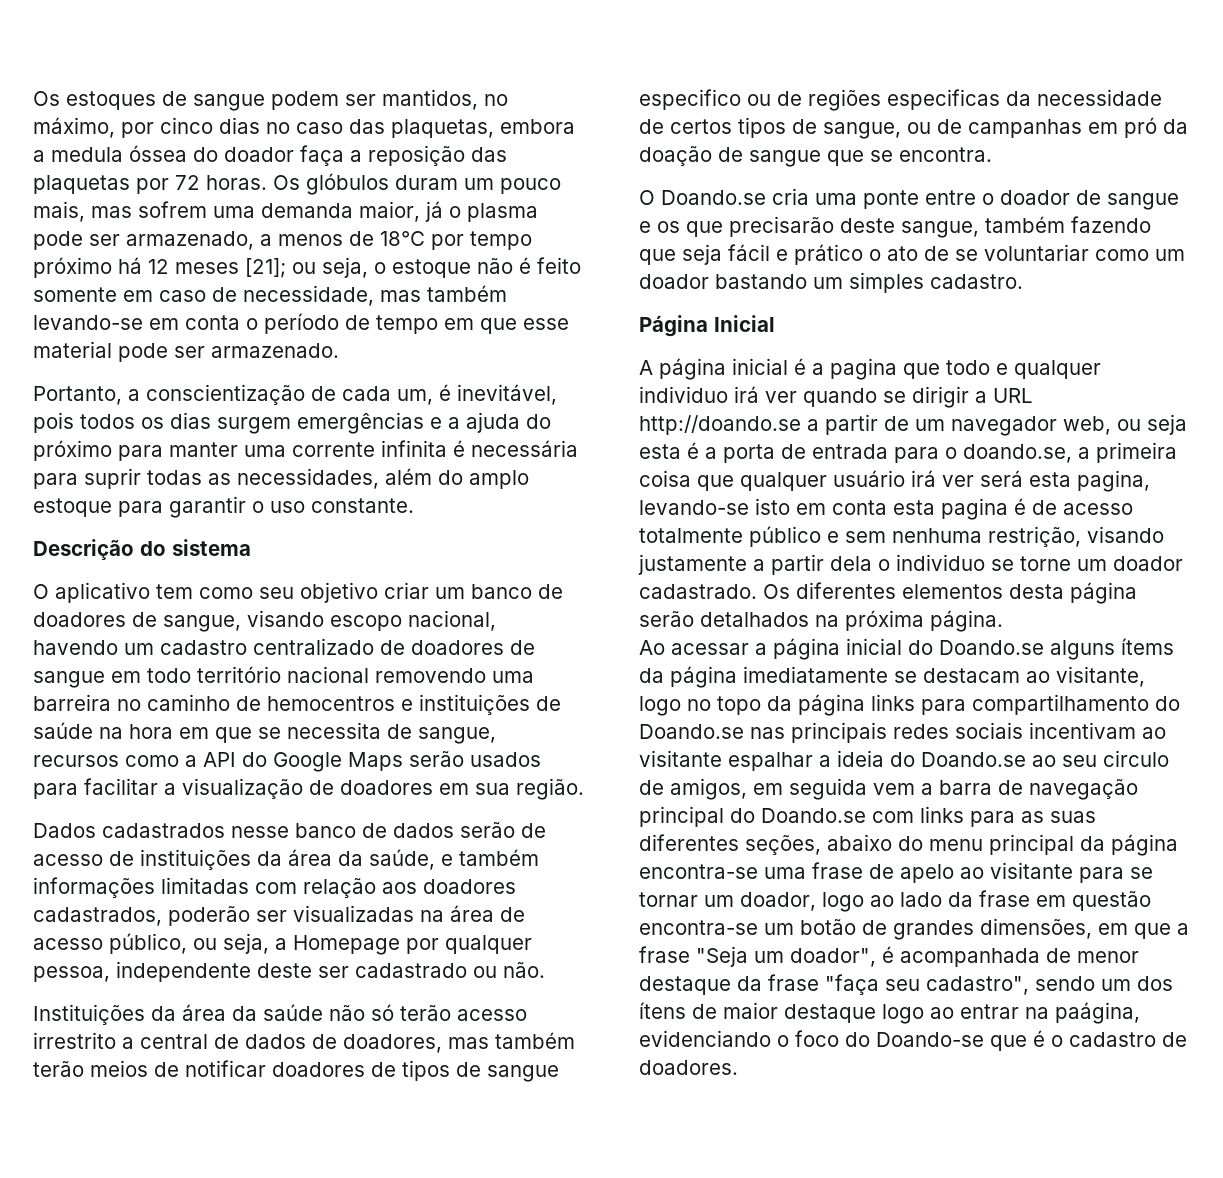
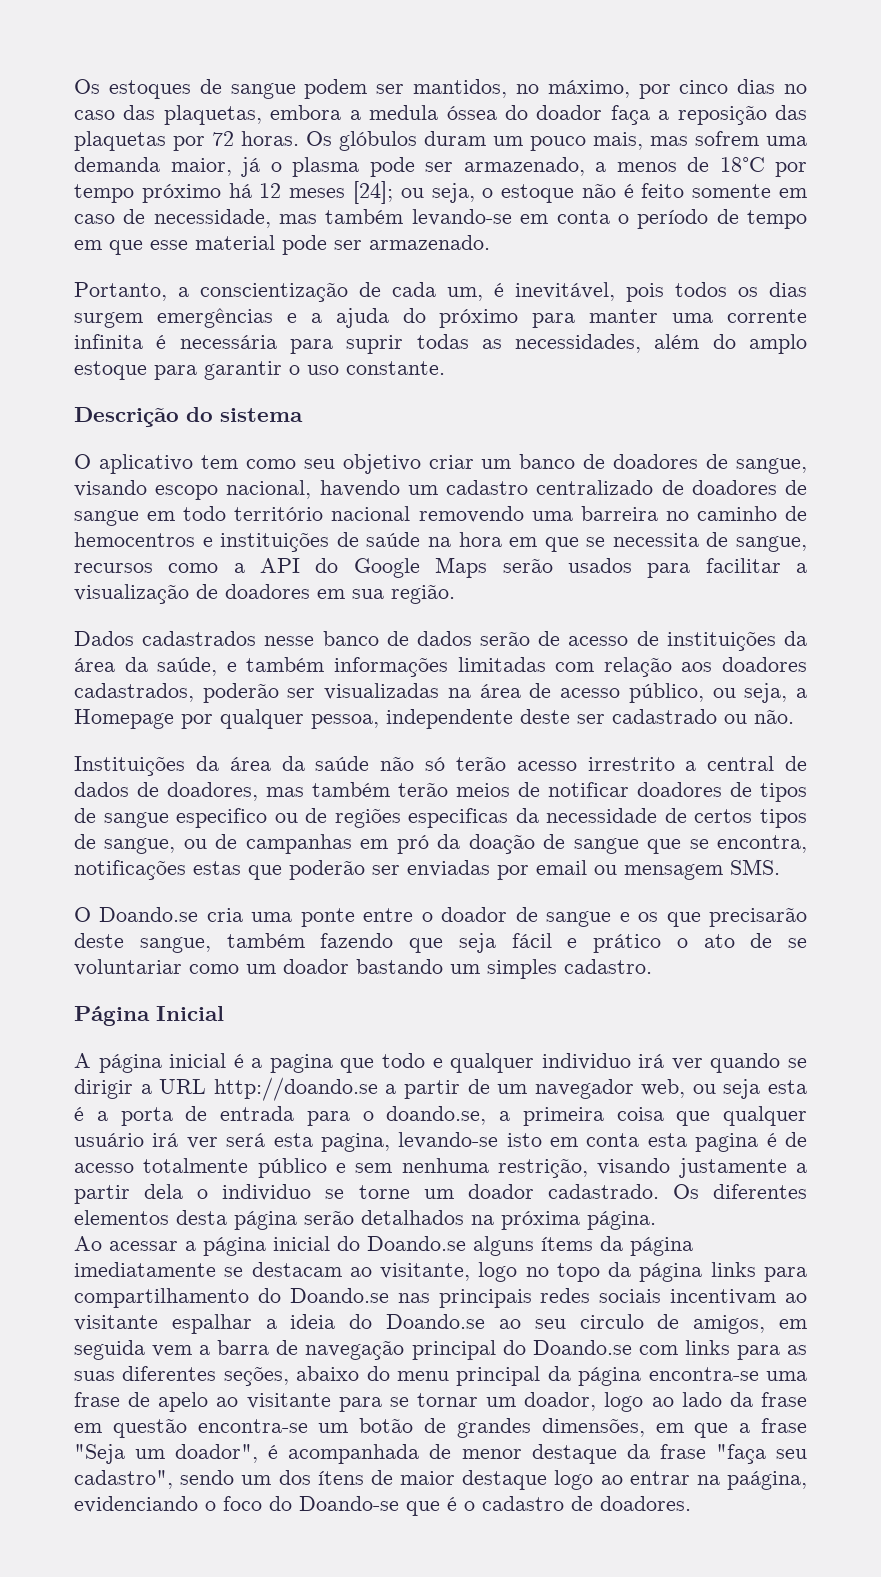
[245,258,286,278] [21]; -> [352,181,393,204] [24];
[899,147,992,162] encontra. -> [716,835,807,853] [74,859,780,880] encontra, notificações estas que poderão ser enviadas por email ou mensagem SMS.

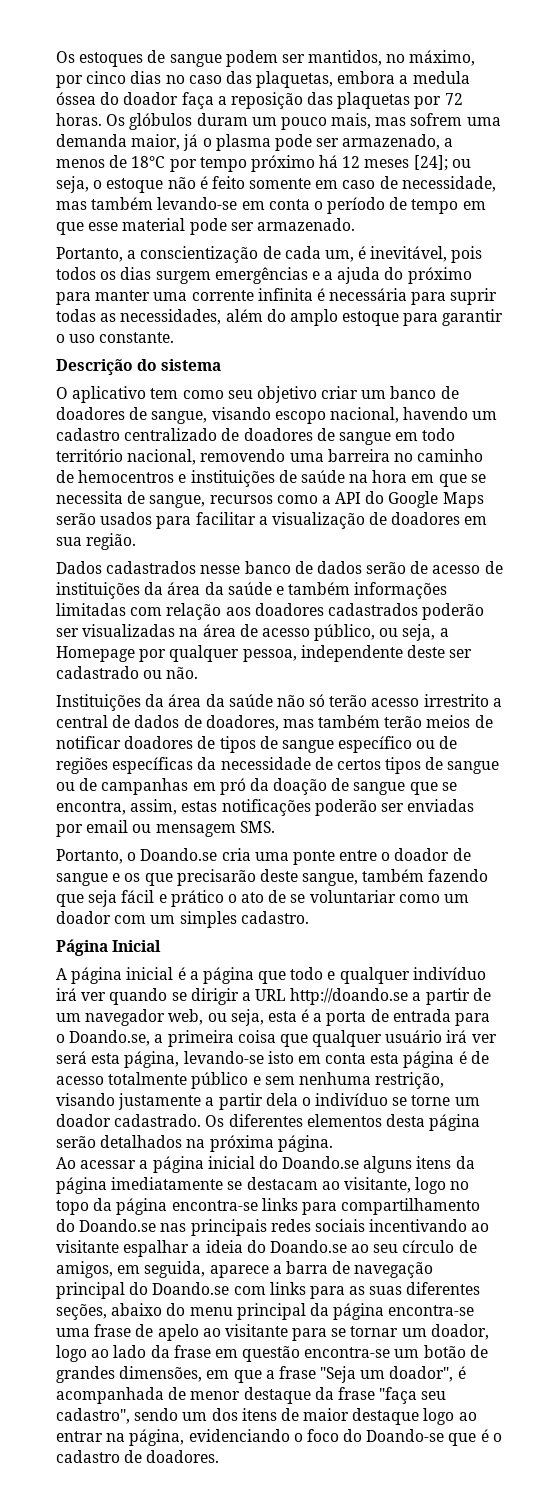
[331,506,411,521] nacional -> [127,449,197,465] nacional,
[157,657,218,676] saúde, -> [227,582,272,595] saúde
[74,683,194,702] cadastrados, -> [327,603,418,616] cadastrados
[176,808,268,828] especifico -> [338,736,413,753] específico
[408,808,509,828] especificas -> [112,757,194,774] específicas
[104,838,176,854] sangue, -> [447,761,500,774] sangue
[74,860,282,880] notificações estas que -> [130,799,311,816] assim, estas notificações
[74,907,91,922] O -> [56,849,137,864] Portanto, o
[356,959,443,974] bastando -> [114,915,147,924] com
[269,1054,333,1073] pagina -> [202,967,254,984] página
[541,1053,631,1070] individuo -> [412,967,486,980] indivíduo
[723,1079,761,1099] seja -> [230,1009,264,1026] seja,
[386,1106,487,1125] doando.se, -> [69,1030,151,1046] Doando.se,
[320,1133,390,1152] pagina, -> [124,1051,180,1068] página,
[695,1133,759,1152] pagina -> [403,1051,455,1068] página
[222,1184,312,1201] individuo -> [315,1093,389,1106] indivíduo
[541,1236,593,1251] ítems -> [416,1156,452,1169] itens
(703, 1272) none -> [171,1200,258,1211] encontra-se
[670,1289,777,1305] incentivam -> [369,1219,468,1232] incentivando
[579,1314,644,1329] circulo -> [402,1240,455,1253] círculo
[74,1340,193,1360] seguida vem -> [144,1261,269,1278] seguida, aparece
[317,1470,364,1485] ítens -> [241,1408,277,1421] itens
[726,1471,807,1490] paágina, -> [129,1429,185,1446] página,

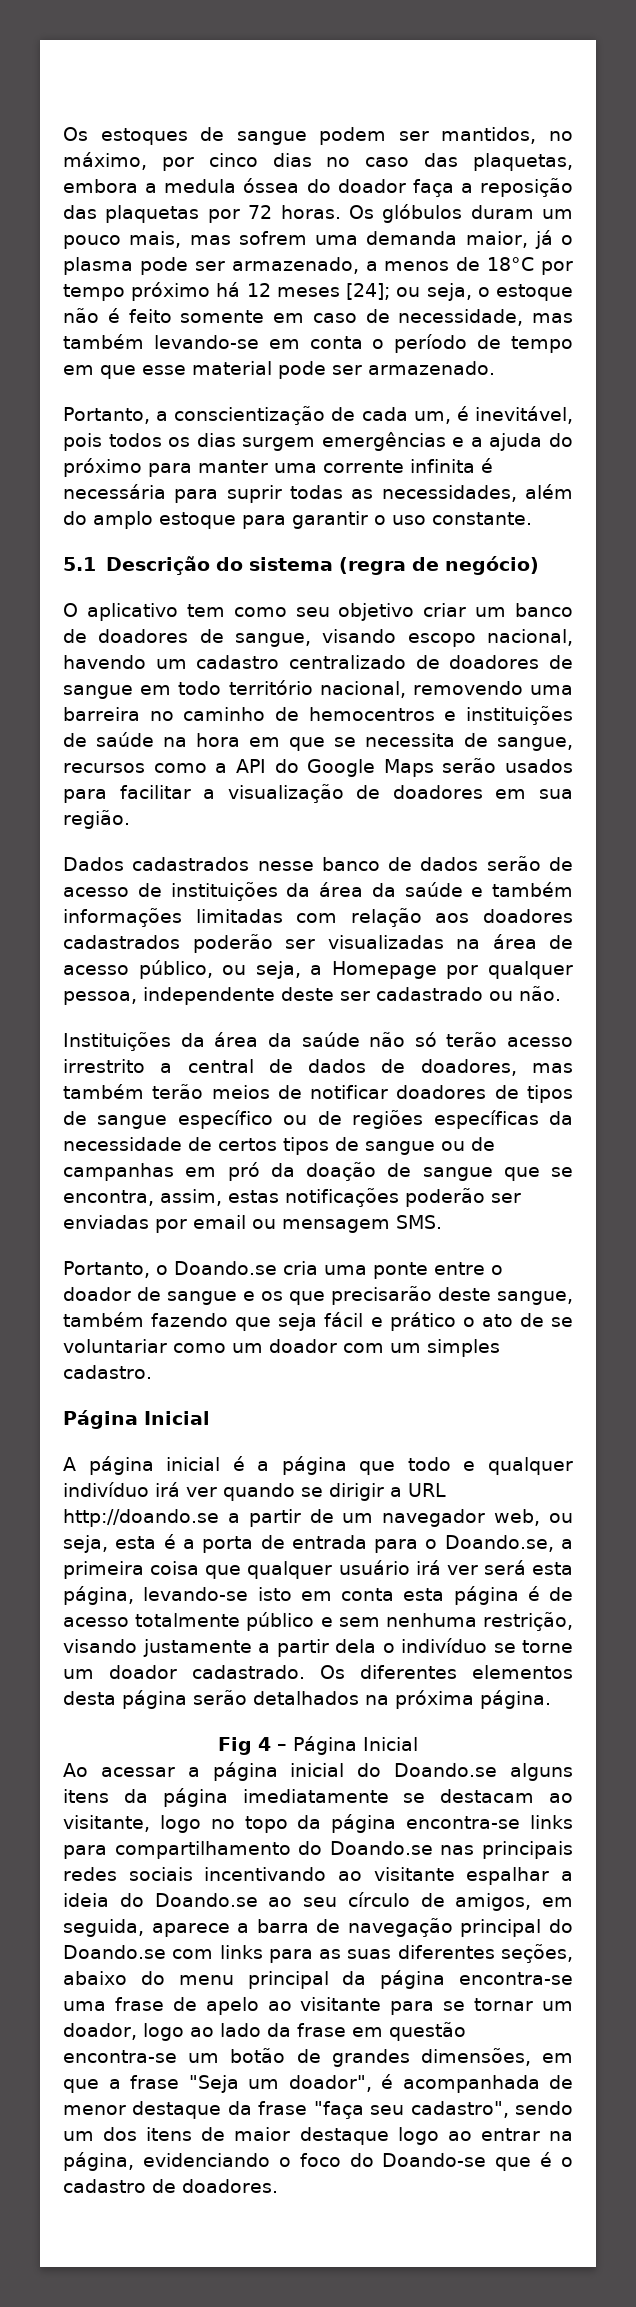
(175, 337) none -> [63,557,96,571] 5.1
(222, 365) none -> [338,556,539,575] (regra de negócio)
(333, 1143) none -> [218,1736,418,1755] // Fig 4 – Página Inicial

